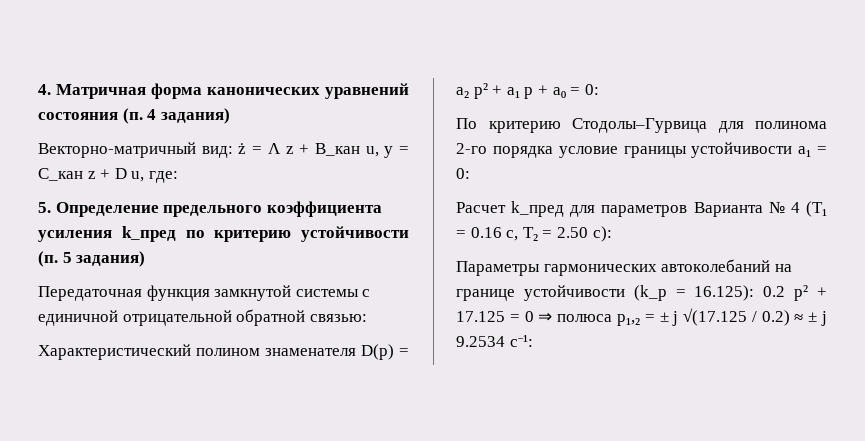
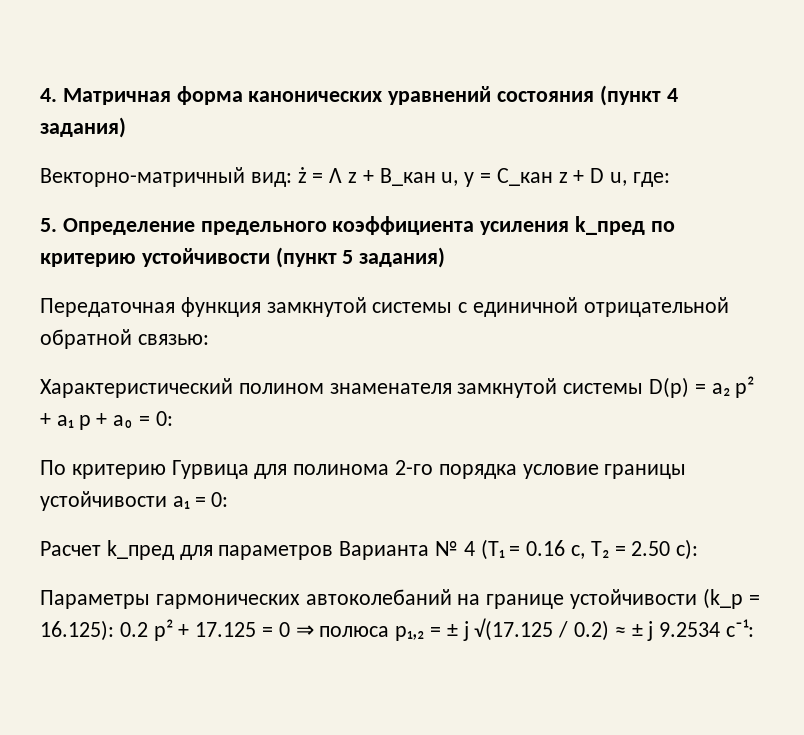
[122,108,143,124] (п. -> [599,85,661,106] (пункт
[38,251,58,267] (п. -> [275,247,337,268] (пункт
(356, 352) none -> [457,378,644,398] замкнутой системы
[572,118,707,133] Стодолы–Гурвица -> [171,460,249,479] Гурвица

